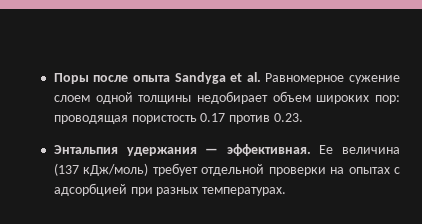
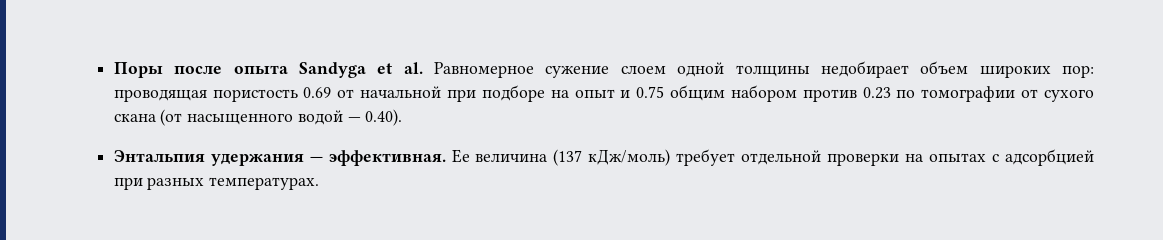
[200,113,304,124] 0.17 против 0.23. -> [303,85,1094,102] [113,109,403,126] 0.69 от начальной при подборе на опыт и 0.75 общим набором против 0.23 по томографии от сухого скана (от насыщенного водой — 0.40).

